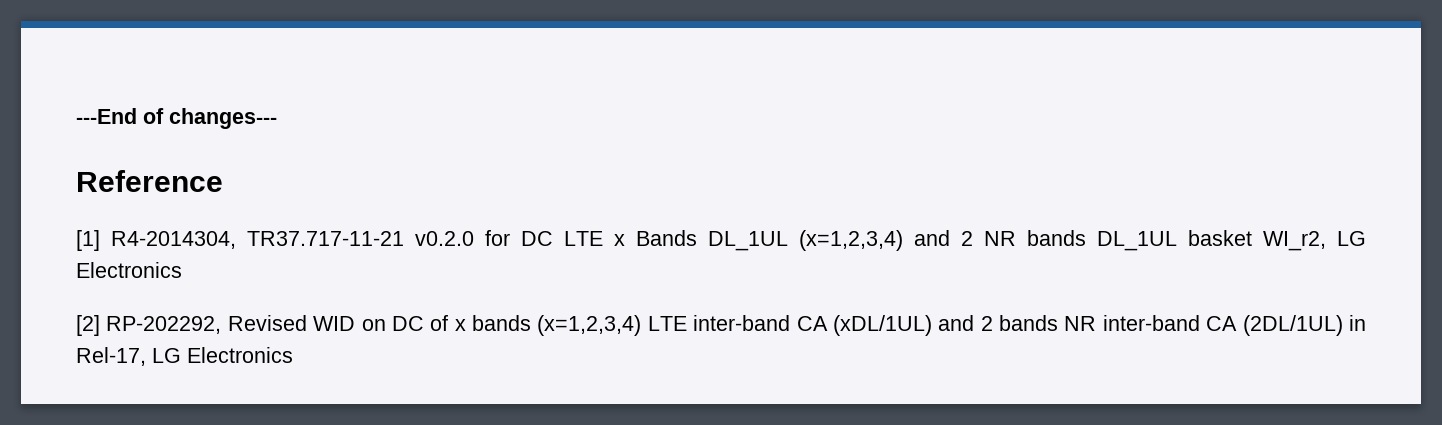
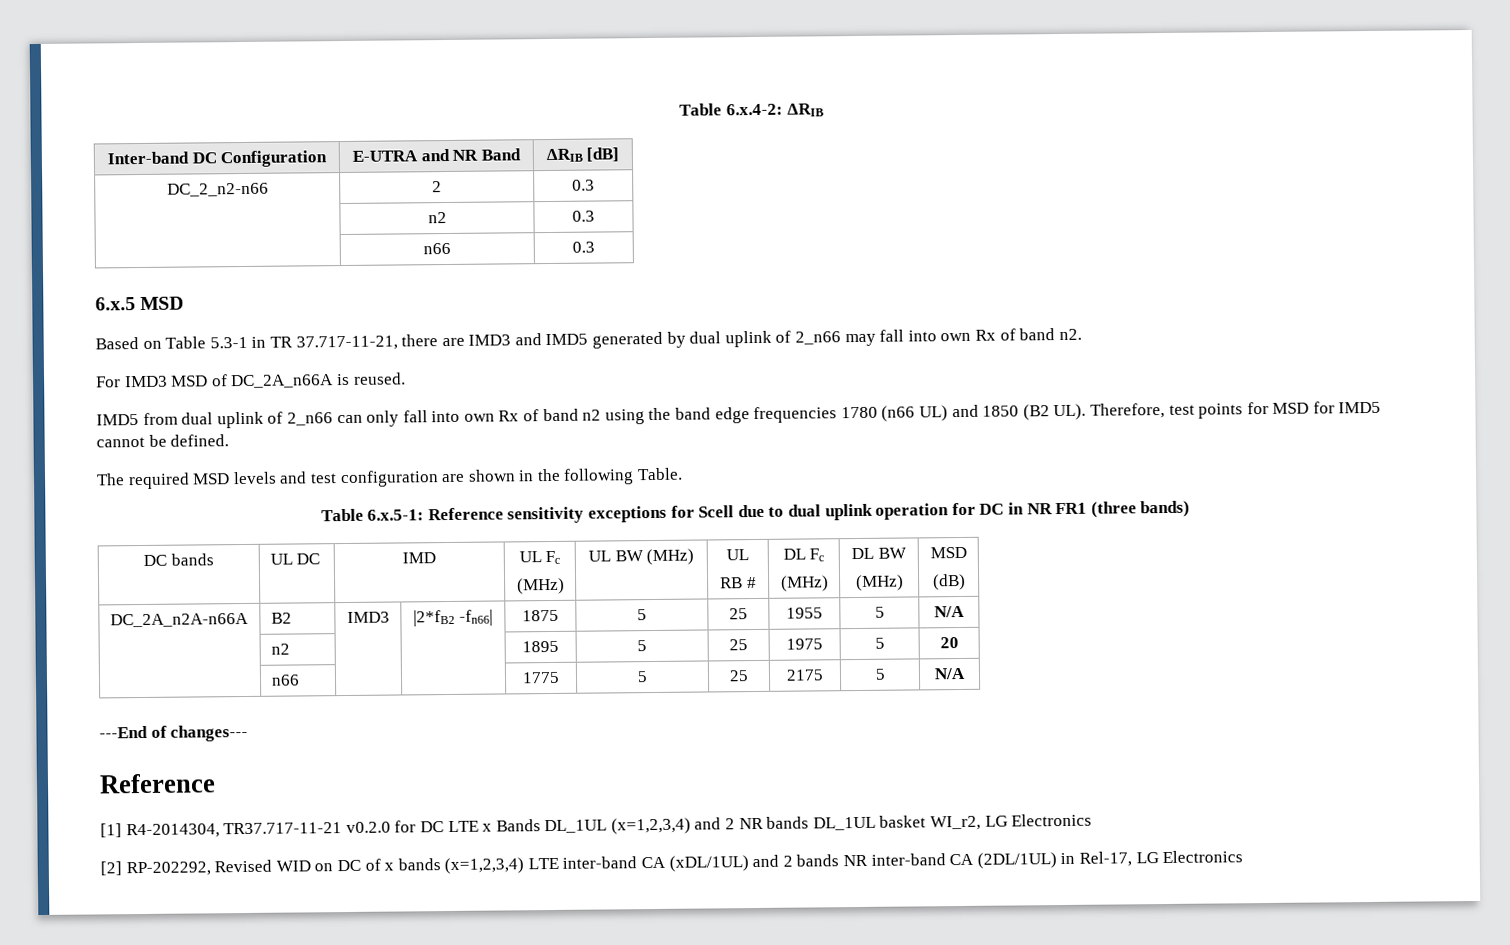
(76, 116) none -> [679,103,824,117] [106,150,328,168] [352,148,521,162] [545,147,620,163] [166,182,269,197] [432,181,442,193] [572,179,595,191] [427,212,447,224] [572,210,595,222] [423,242,451,255] [572,241,595,253] [95,296,185,311] [95,328,1082,351] [96,372,406,389] [96,401,1382,429] [96,434,230,448] [96,467,684,490] [320,500,1191,524] [143,553,214,566] [269,553,321,565] [402,552,436,564] [518,550,561,565] [516,577,565,595] [587,548,695,566] [726,549,749,561] [720,576,757,589] [782,548,825,562] [780,575,829,592] [851,547,907,560] [855,574,904,592] [929,546,967,559] [932,573,966,591] [109,612,249,628] [270,612,292,624] [346,611,390,624] [413,609,493,627] [522,609,559,622] [637,609,647,621] [729,608,748,620] [786,607,823,619] [874,606,885,618] [934,605,965,618] [270,643,290,655] [522,640,559,653] [637,640,647,652] [729,639,748,651] [786,638,823,650] [874,637,885,649] [939,637,959,649] [270,674,300,686] [522,671,560,684] [637,671,648,683] [729,670,749,682] [786,669,824,681] [874,668,886,680] [934,667,966,680] Table 6.x.4-2: ΔRIB // Inter-band DC Configuration | E-UTRA and NR Band | ΔRIB [dB] // DC_2_n2-n66 | 2 | 0.3 // | n2 | 0.3 // | n66 | 0.3 // 6.x.5 MSD // Based on Table 5.3-1 in TR 37.717-11-21, there are IMD3 and IMD5 generated by dual uplink of 2_n66 may fall into own Rx of band n2. // For IMD3 MSD of DC_2A_n66A is reused. // IMD5 from dual uplink of 2_n66 can only fall into own Rx of band n2 using the band edge frequencies 1780 (n66 UL) and 1850 (B2 UL). Therefore, test points for MSD for IMD5 cannot be defined. // The required MSD levels and test configuration are shown in the following Table. // Table 6.x.5-1: Reference sensitivity exceptions for Scell due to dual uplink operation for DC in NR FR1 (three bands) // DC bands | UL DC | IMD | UL Fc // (MHz) | UL BW (MHz) | UL // RB # | DL Fc // (MHz) | DL BW // (MHz) | MSD // (dB) // DC_2A_n2A-n66A | B2 | IMD3 | |2*fB2 -fn66| | 1875 | 5 | 25 | 1955 | 5 | N/A // | n2 | | | 1895 | 5 | 25 | 1975 | 5 | 20 // | n66 | | | 1775 | 5 | 25 | 2175 | 5 | N/A //

